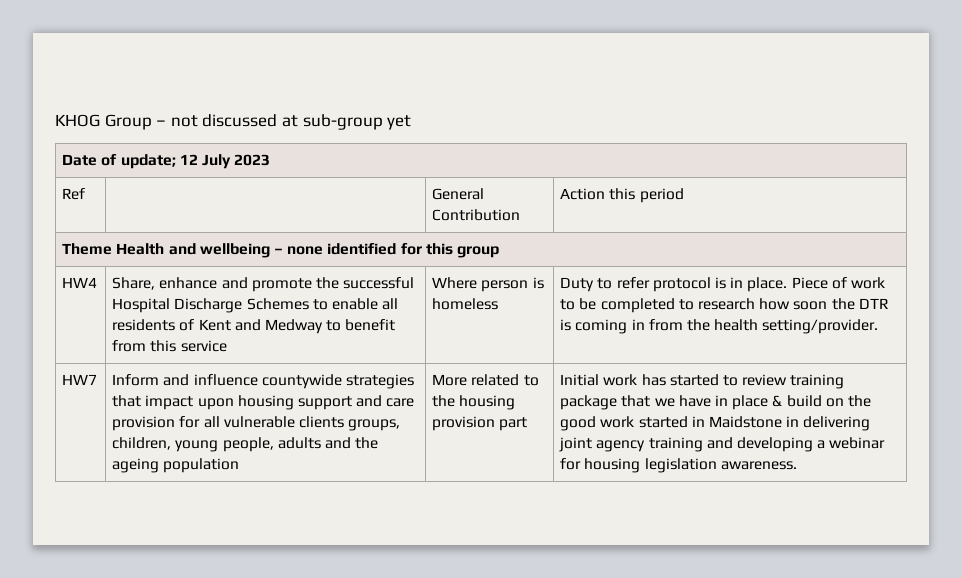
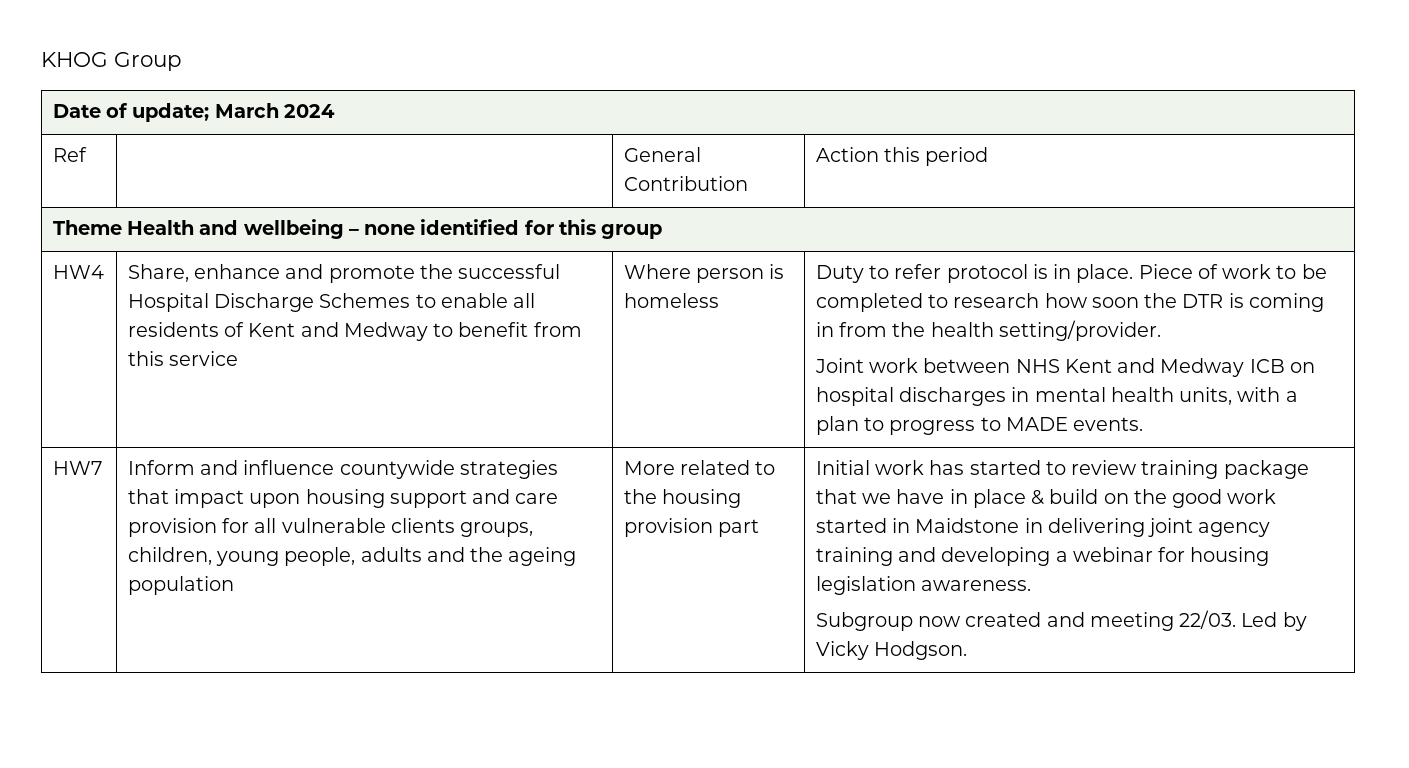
[156,114,412,130] – not discussed at sub-group yet -> (182, 61) none
[179,154,271,169] 12 July 2023 -> [214,103,335,118] March 2024
(879, 326) none -> [814,358,1315,377] [815,387,1298,406] [815,416,1144,435] // Joint work between NHS Kent and Medway ICB on hospital discharges in mental health units, with a plan to progress to MADE events.
(797, 465) none -> [815,610,1307,631] [815,641,968,660] // Subgroup now created and meeting 22/03. Led by Vicky Hodgson.

